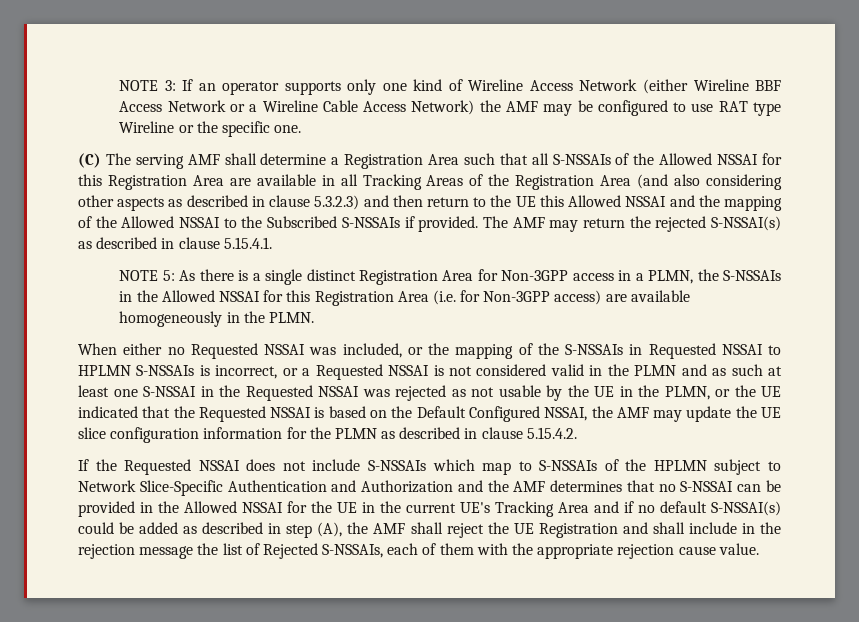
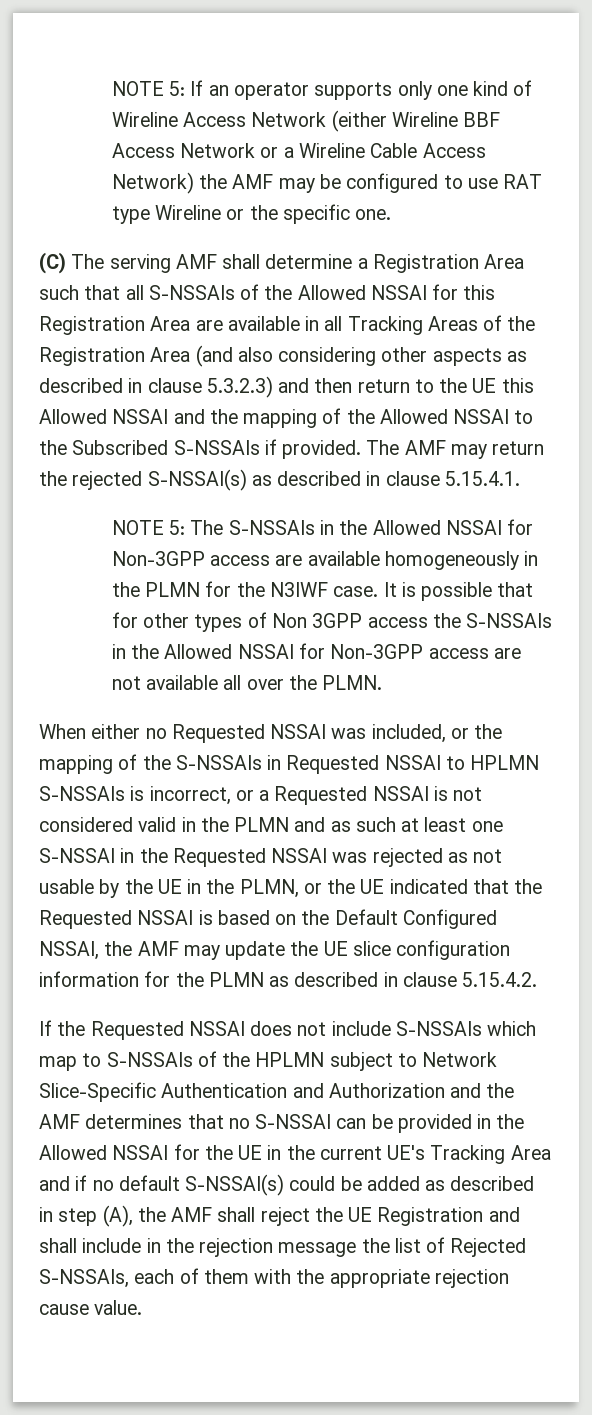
[119,80,176,91] NOTE 3: -> [111,81,186,96] NOTE 5:
[179,269,694,285] As there is a single distinct Registration Area for Non-3GPP access in a PLMN, -> [190,519,534,535] [111,551,539,570] [111,581,534,601] [111,612,428,632] The S-NSSAIs in the Allowed NSSAI for Non-3GPP access are available homogeneously in the PLMN for the N3IWF case. It is possible that for other types of Non 3GPP access
[286,290,690,306] [119,311,240,327] this Registration Area (i.e. for Non-3GPP access) are available homogeneously in -> [330,644,521,659] [111,675,284,690] Non-3GPP access are not available all over

